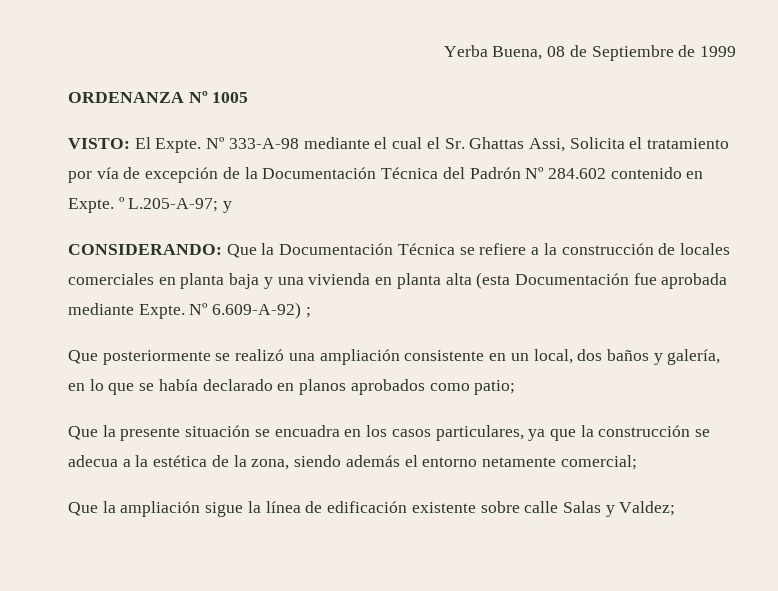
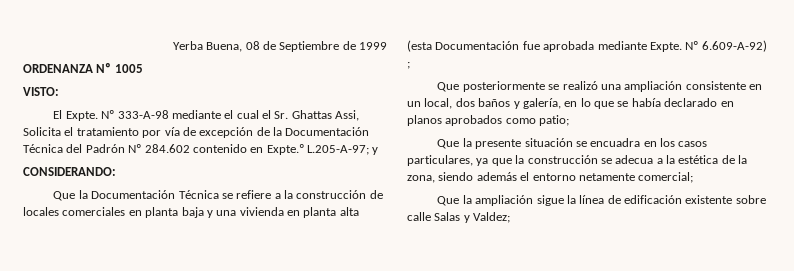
(130, 143) none -> (59, 91) //
[68,197,125,213] Expte. º -> [266,144,304,155] Expte.º
(222, 249) none -> (116, 171) //

